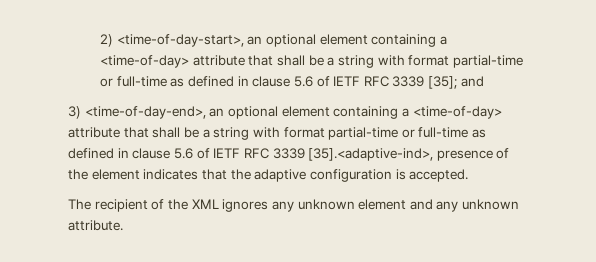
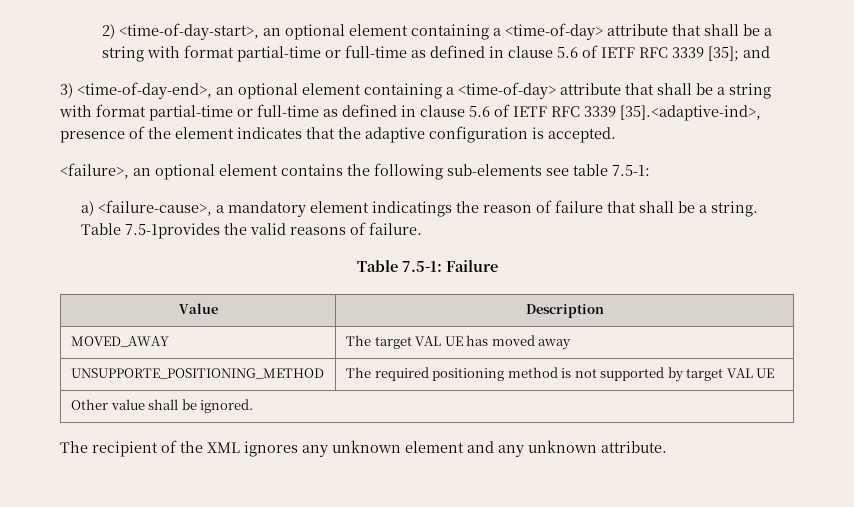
(469, 175) none -> [60,163,650,180] [80,200,758,217] [80,222,422,239] [356,260,498,272] [178,303,218,314] [525,304,604,318] [71,336,170,347] [346,335,572,350] [71,368,325,379] [346,367,775,382] [71,399,254,413] // <failure>, an optional element contains the following sub-elements see table 7.5-1: // a) <failure-cause>, a mandatory element indicatings the reason of failure that shall be a string. Table 7.5-1provides the valid reasons of failure. // Table 7.5-1: Failure // Value | Description // MOVED_AWAY | The target VAL UE has moved away // UNSUPPORTE_POSITIONING_METHOD | The required positioning method is not supported by target VAL UE // Other value shall be ignored.

